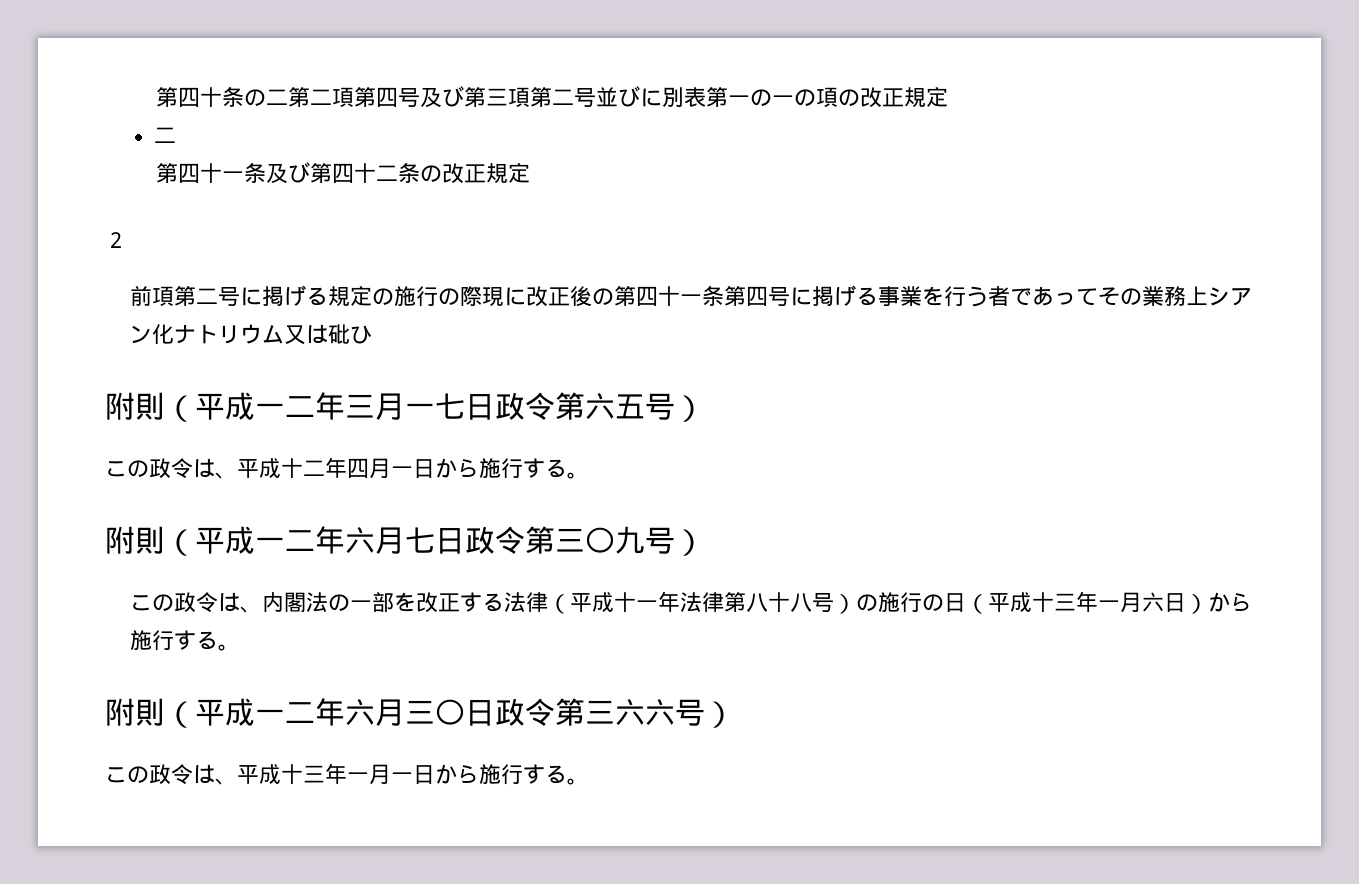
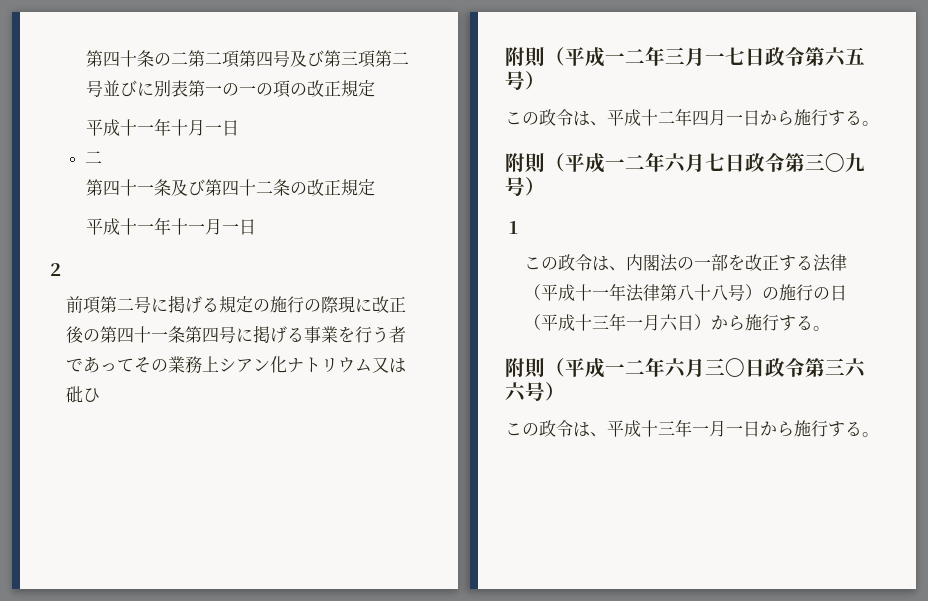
(948, 97) none -> [85,118,239,136] // 平成十一年十月一日
(530, 173) none -> [85,217,256,235] // 平成十一年十一月一日
(705, 542) none -> [505,221,522,234] // １

